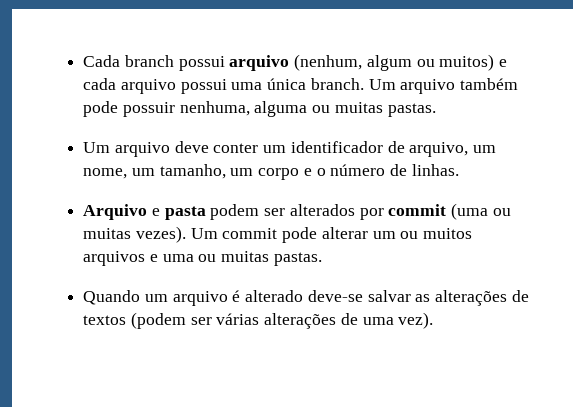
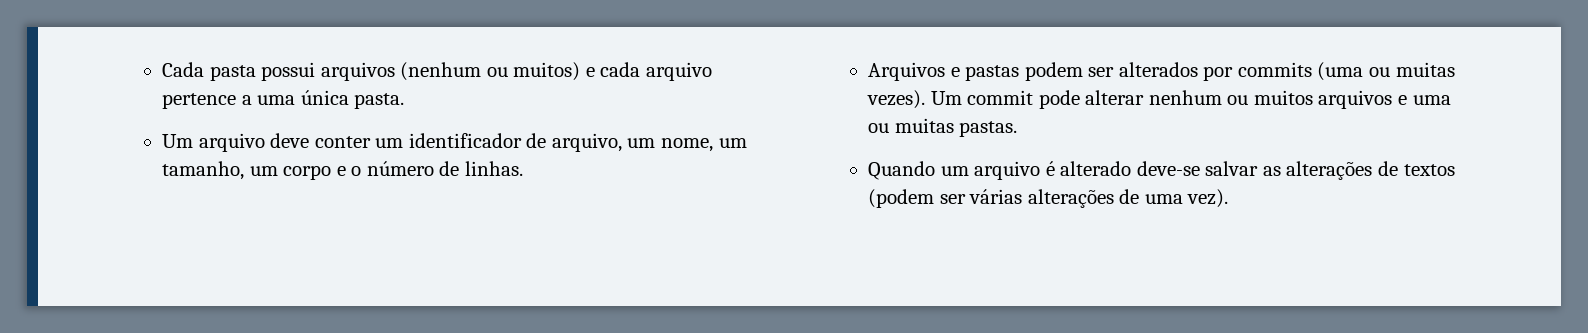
[124,54,412,71] branch possui arquivo (nenhum, algum -> [209,62,482,81] pasta possui arquivos (nenhum
[180,78,519,94] [83,101,436,117] possui uma única branch. Um arquivo também pode possuir nenhuma, alguma ou muitas pastas. -> [162,90,405,109] pertence a uma única pasta.
[83,204,206,220] Arquivo e pasta -> [868,62,1020,81] Arquivos e pastas
[388,204,447,216] commit -> [1237,62,1312,77] commits
[372,231,396,239] um -> [1148,90,1222,105] nenhum

